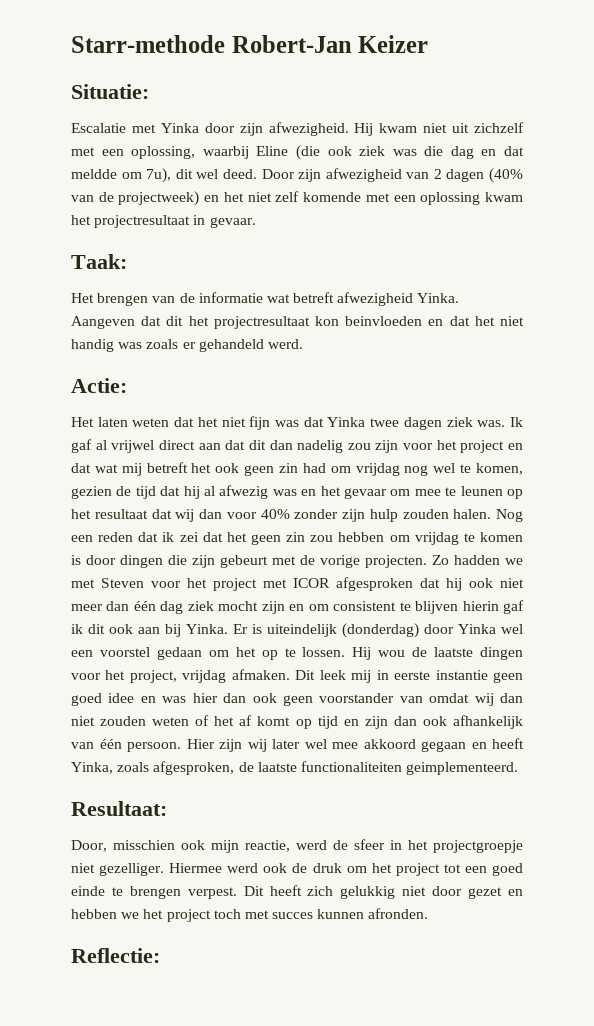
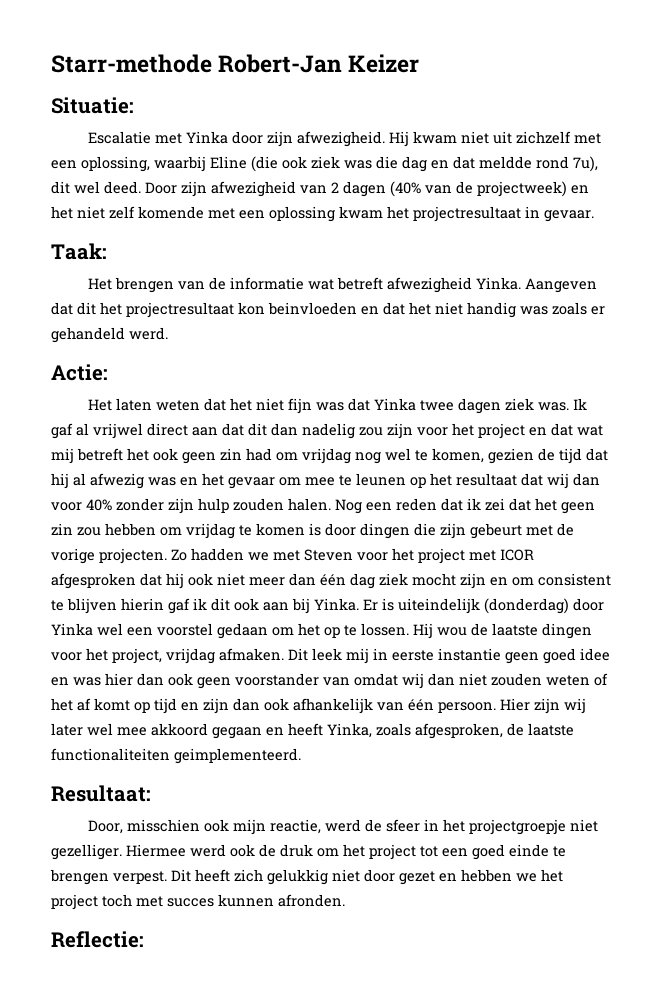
[121,172,142,179] om -> [536,156,569,169] rond

